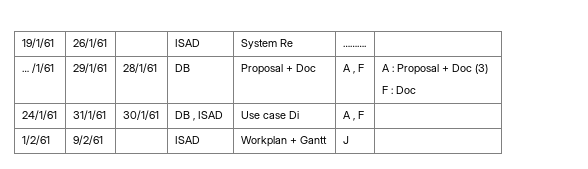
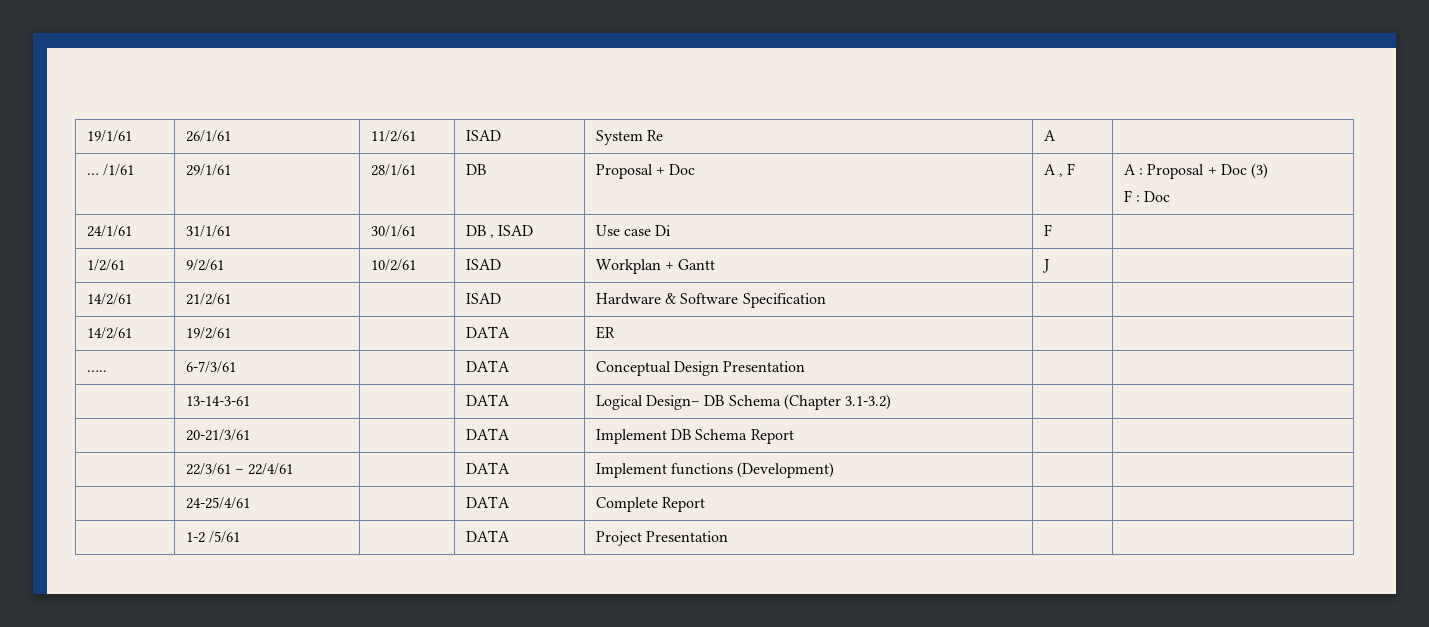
(107, 43) none -> [370,130,416,142] 11/2/61
[342,45,366,47] ………. -> [1043,130,1056,141] A
[342,111,355,121] A , -> (672, 230) none
(103, 140) none -> [370,259,416,271] 10/2/61
(349, 140) none -> [86,293,132,305] [185,293,231,305] [465,293,501,304] [595,293,826,308] [86,327,132,339] [185,327,231,339] [465,326,510,338] [595,326,615,339] [86,370,107,372] [185,361,236,373] [465,360,510,372] [595,361,806,376] [185,396,250,406] [465,394,510,406] [595,394,892,410] [185,429,250,441] [465,428,510,440] [595,429,794,444] [185,463,294,475] [465,462,510,474] [595,462,835,478] [185,497,250,509] [465,496,510,508] [595,497,705,512] [185,531,240,543] [465,530,510,542] [595,531,728,546] // 14/2/61 | 21/2/61 | | ISAD | Hardware & Software Specification | | // 14/2/61 | 19/2/61 | | DATA | ER | | // ….. | 6-7/3/61 | | DATA | Conceptual Design Presentation | | // | 13-14-3-61 | | DATA | Logical Design– DB Schema (Chapter 3.1-3.2) | | // | 20-21/3/61 | | DATA | Implement DB Schema Report | | // | 22/3/61 – 22/4/61 | | DATA | Implement functions (Development) | | // | 24-25/4/61 | | DATA | Complete Report | | // | 1-2 /5/61 | | DATA | Project Presentation | |

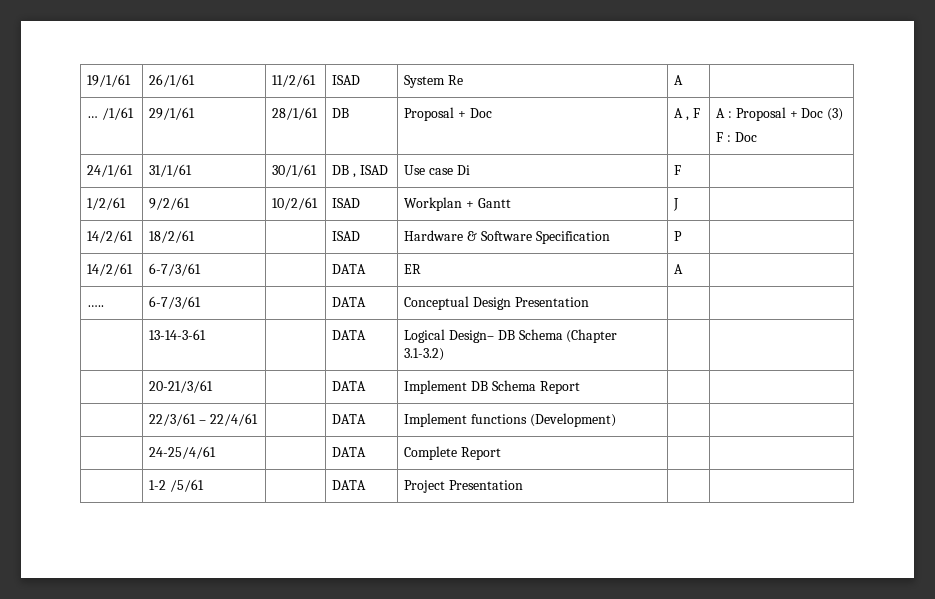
[185,293,231,305] 21/2/61 -> [149,230,196,243] 18/2/61
[86,327,132,339] [185,327,231,339] | // 14/2/61 | 19/2/61 -> [674,231,683,241] [87,263,134,276] [149,263,202,276] P | // 14/2/61 | 6-7/3/61
(615, 332) none -> [674,264,684,274] A

